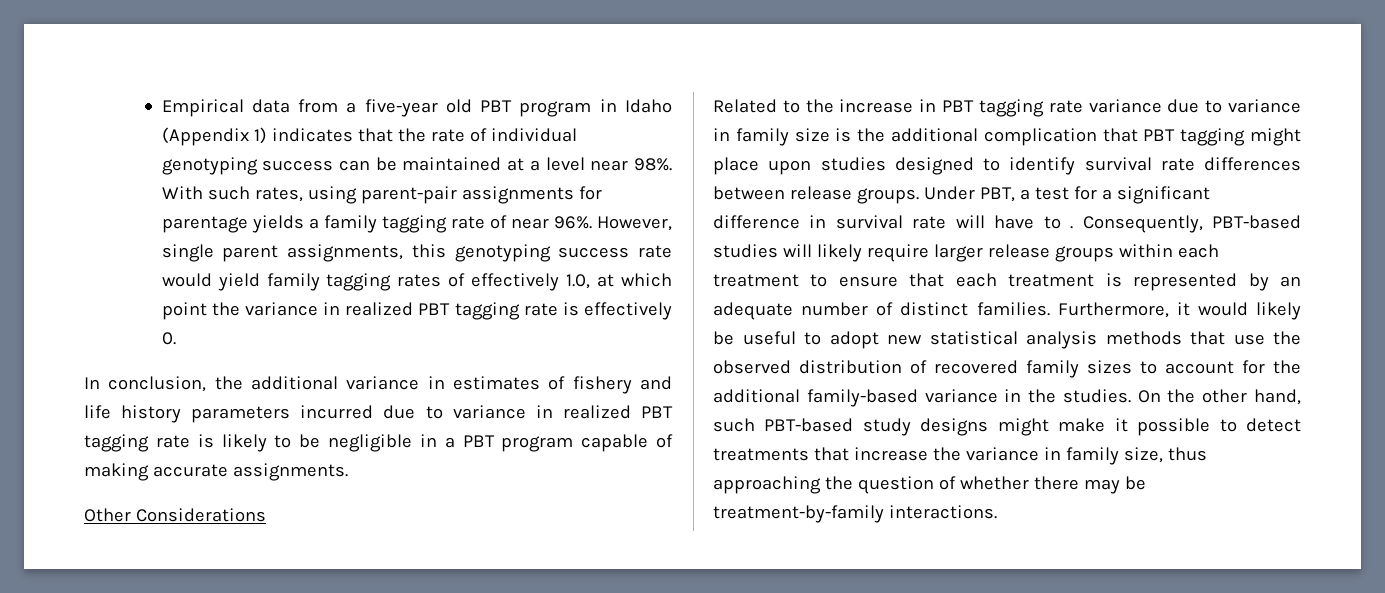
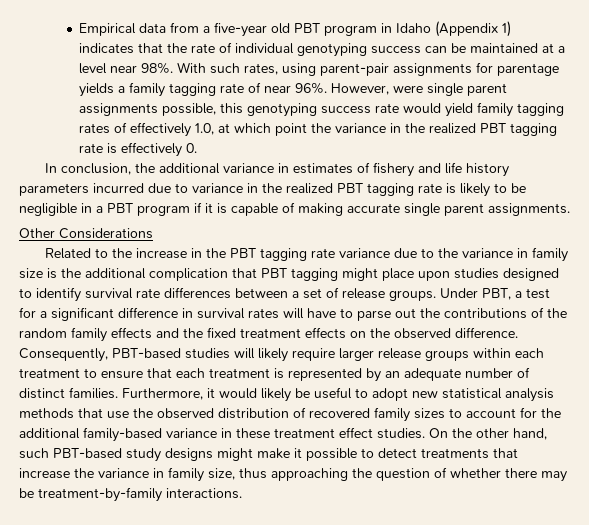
[161,244,404,262] single parent assignments, -> [393,83,508,96] [79,103,217,116] were single parent assignments possible,
(341, 308) none -> [405,123,426,133] the
(553, 411) none -> [262,183,282,193] the
(574, 444) none -> [194,202,227,214] if it is
(228, 470) none -> [404,203,484,216] single parent
(937, 105) none -> [205,248,226,258] the
(1223, 106) none -> [437,248,458,258] the
(785, 193) none -> [292,287,339,299] a set of
[912,216,947,229] rate -> [248,308,279,319] rates
[1070,226,1074,229] . -> [357,307,567,321] [19,327,518,342] parse out the contributions of the random family effects and the fixed treatment effects on the observed difference.
[1028,389,1057,403] the -> [236,427,373,439] these treatment effect

